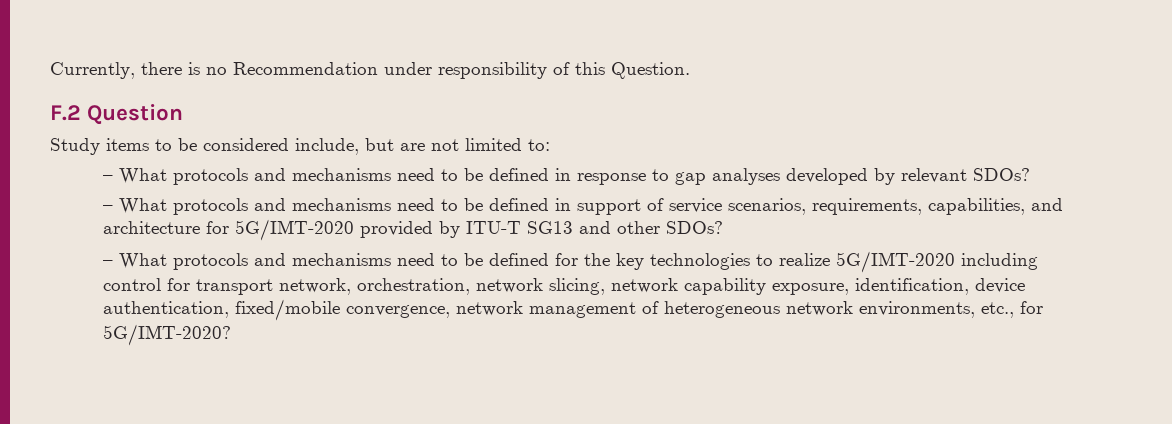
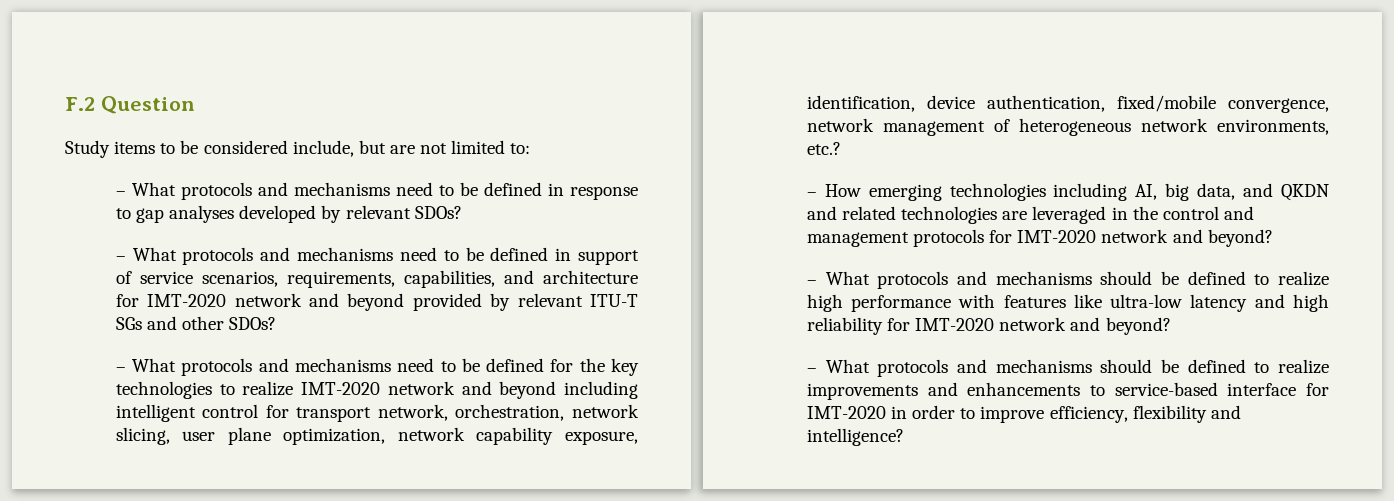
[50,62,690,79] Currently, there is no Recommendation under responsibility of this Question. // -> (65, 104) none
[234,219,573,241] 5G/IMT-2020 provided by ITU-T SG13 -> [147,293,639,311] [115,317,142,330] IMT-2020 network and beyond provided by relevant ITU-T SGs
[835,251,1038,273] 5G/IMT-2020 including -> [301,381,639,399] [115,404,196,422] IMT-2020 network and beyond including intelligent
(605, 286) none -> [182,427,386,445] user plane optimization,
[980,301,1043,318] [102,324,231,346] etc., for 5G/IMT-2020? -> [806,142,841,155] [806,183,1329,201] [806,206,1254,224] [806,229,1273,247] [806,271,1329,289] [806,294,1329,312] [806,317,1171,335] [806,359,1329,377] [806,382,1329,400] [806,405,1241,423] [806,428,904,446] etc.? // – How emerging technologies including AI, big data, and QKDN and related technologies are leveraged in the control and management protocols for IMT-2020 network and beyond? // – What protocols and mechanisms should be defined to realize high performance with features like ultra-low latency and high reliability for IMT-2020 network and beyond? // – What protocols and mechanisms should be defined to realize improvements and enhancements to service-based interface for IMT-2020 in order to improve efficiency, flexibility and intelligence?

